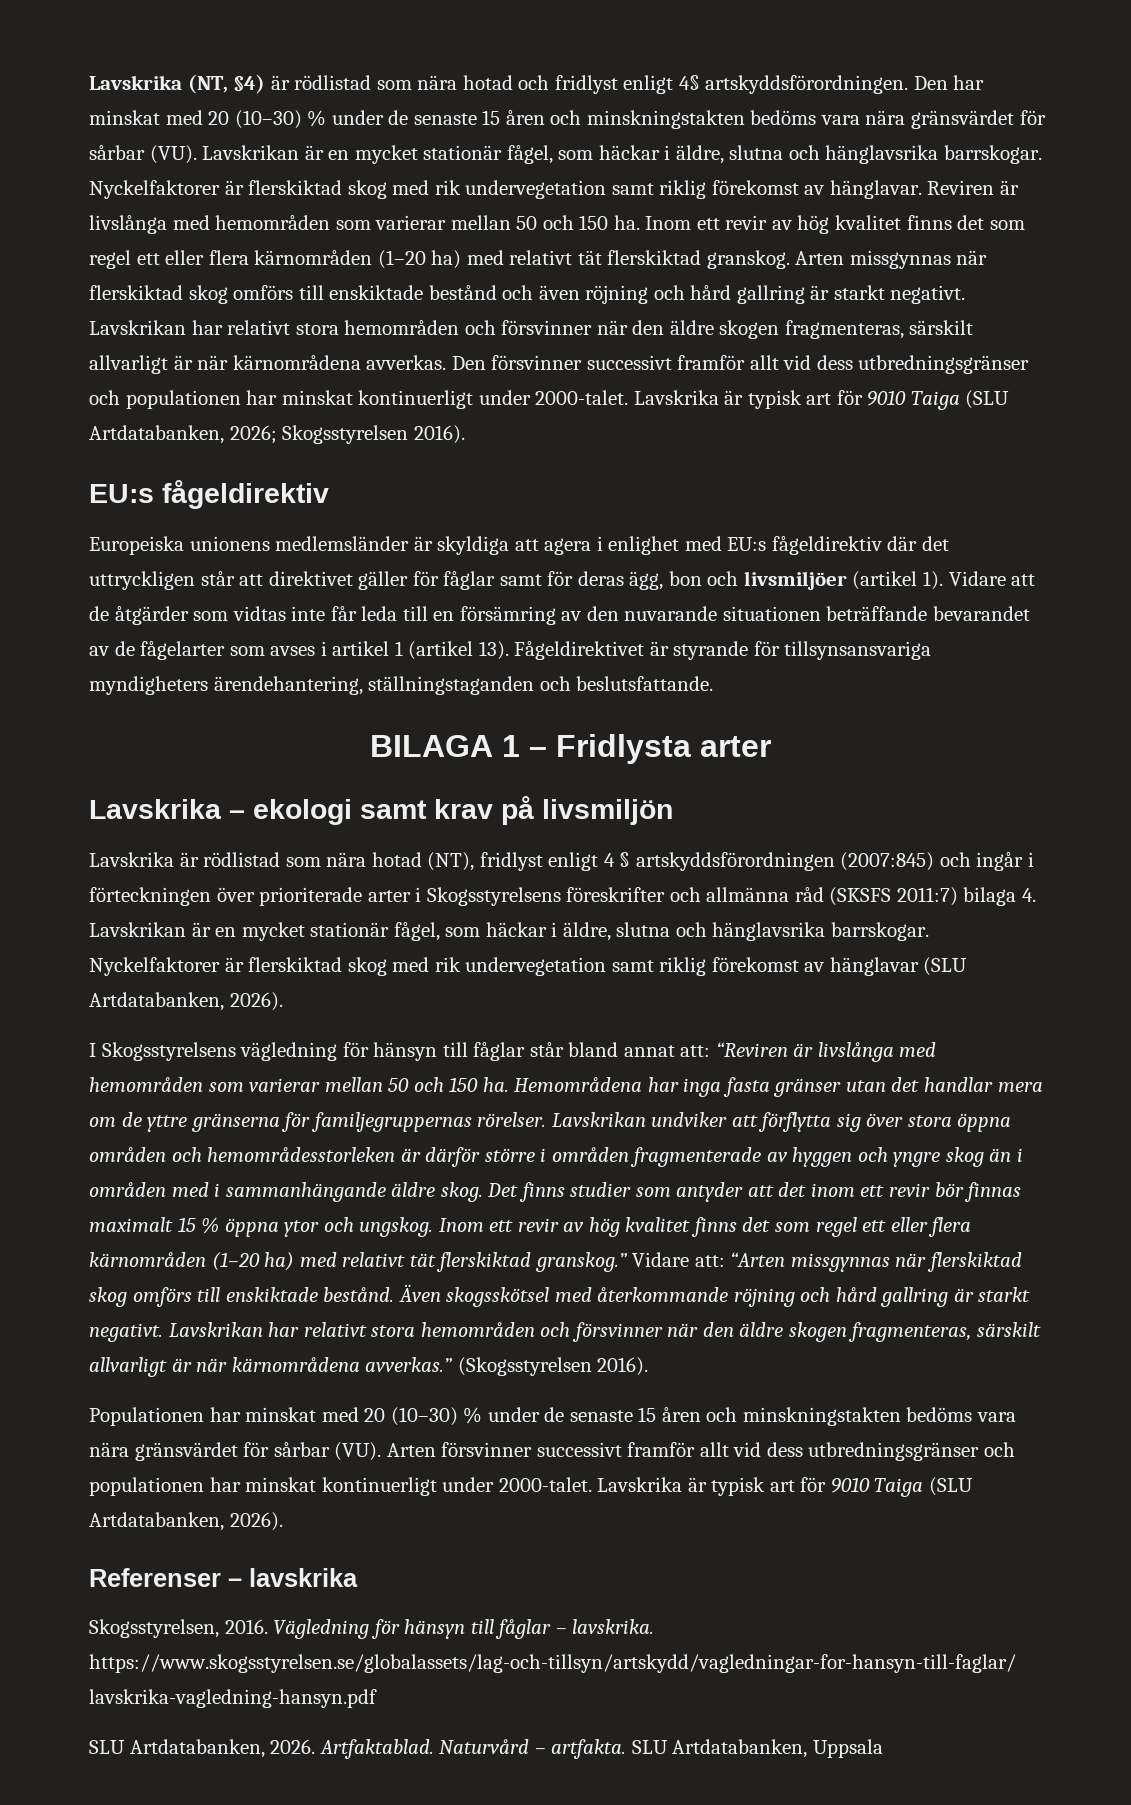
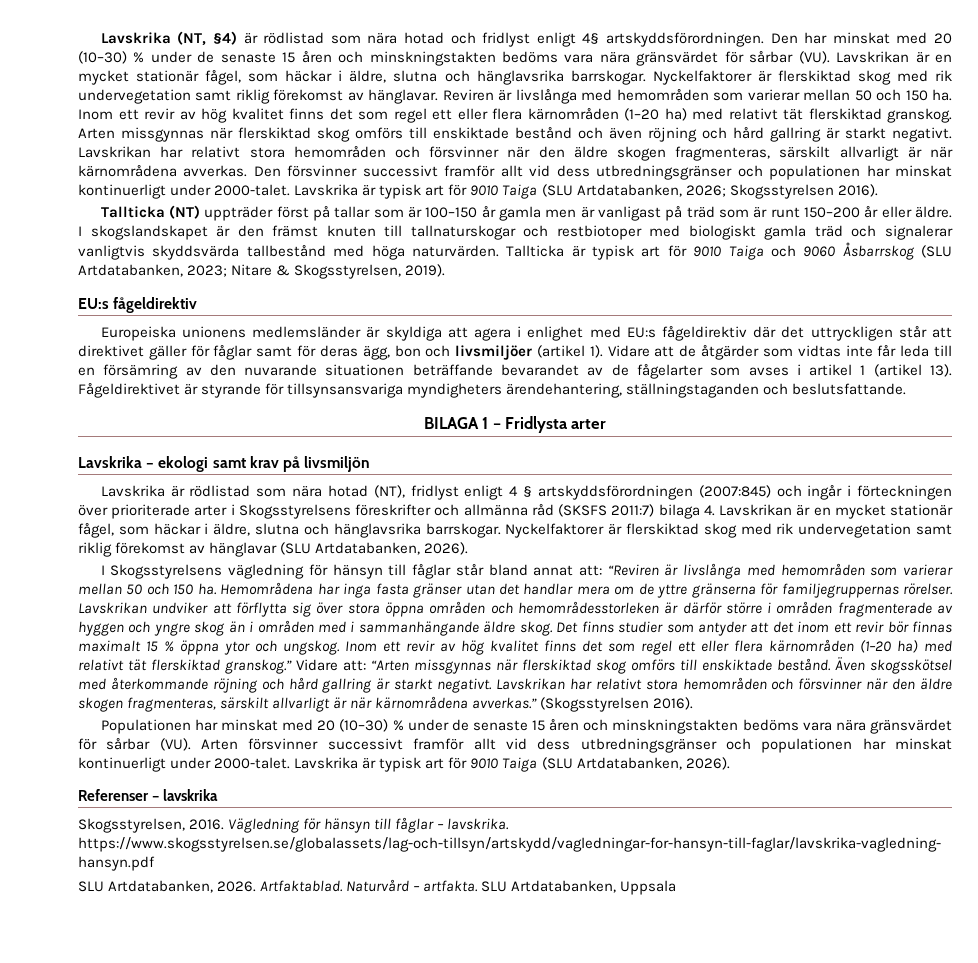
(465, 434) none -> [100,205,953,221] [78,225,953,240] [78,242,952,260] [78,264,446,279] // Tallticka (NT) uppträder först på tallar som är 100–150 år gamla men är vanligast på träd som är runt 150–200 år eller äldre. I skogslandskapet är den främst knuten till tallnaturskogar och restbiotoper med biologiskt gamla träd och signalerar vanligtvis skyddsvärda tallbestånd med höga naturvärden. Tallticka är typisk art för 9010 Taiga och 9060 Åsbarrskog (SLU Artdatabanken, 2023; Nitare & Skogsstyrelsen, 2019).

